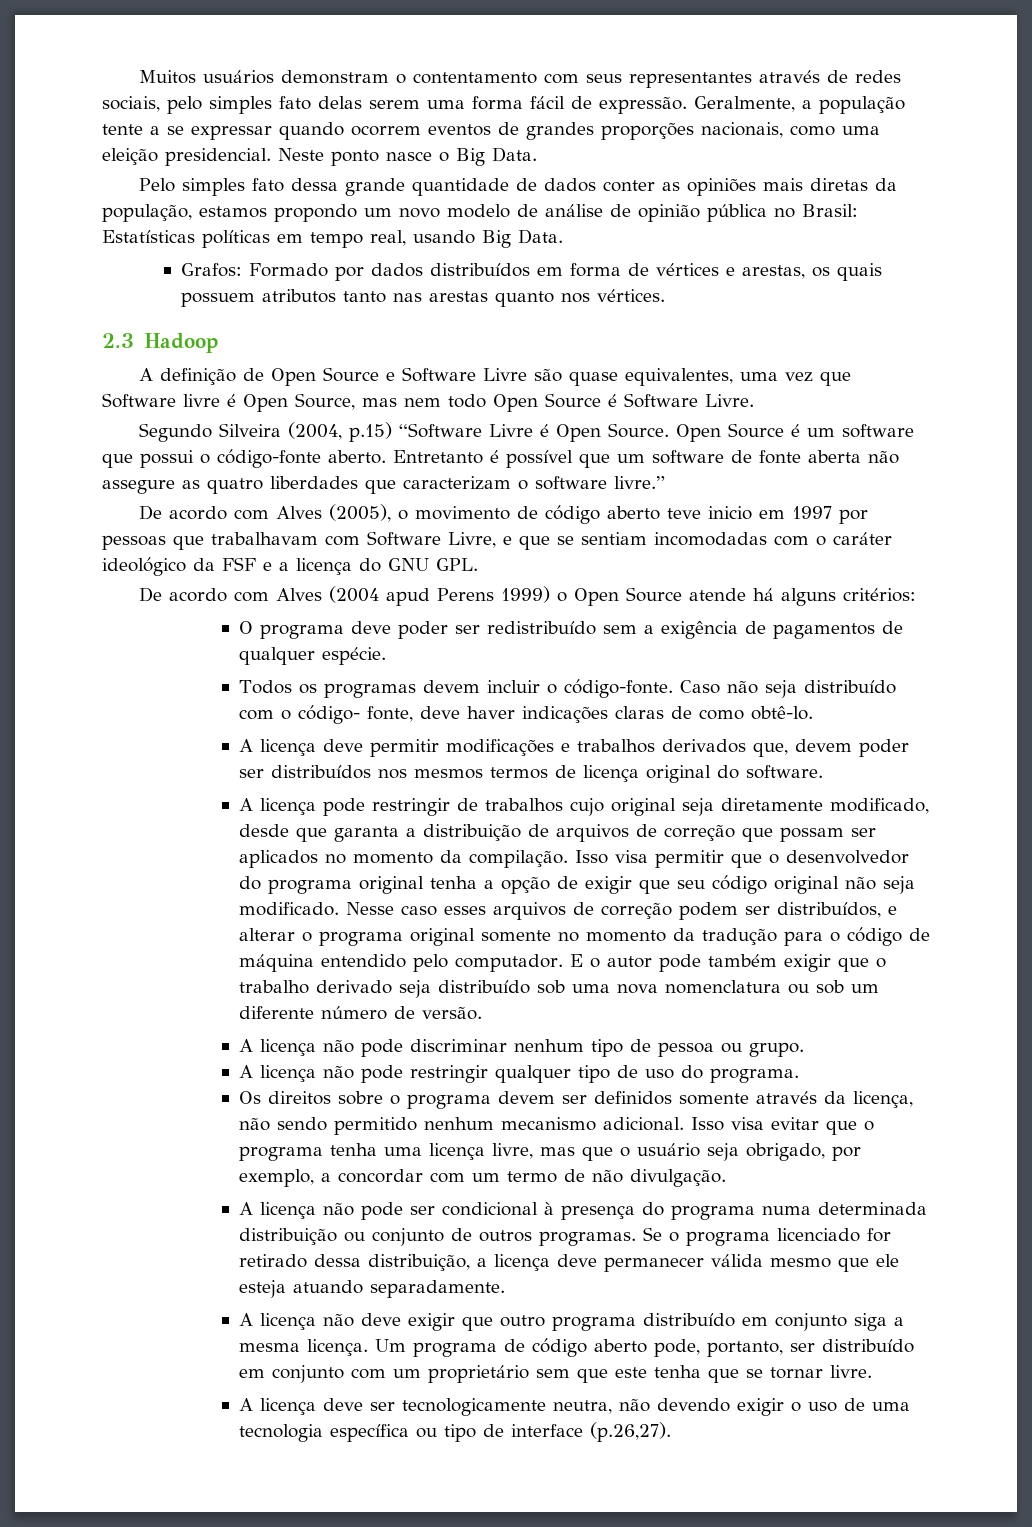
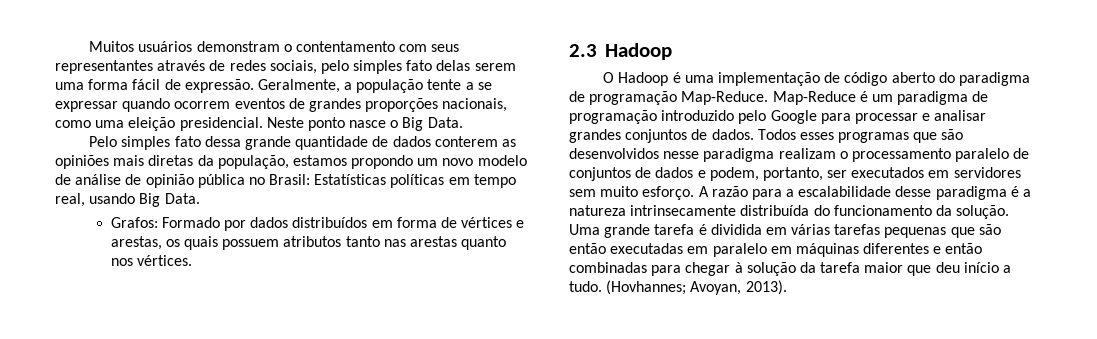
[602,180,655,192] conter -> [434,136,498,147] conterem
[138,367,851,386] [102,393,754,412] [138,422,914,442] [102,449,899,468] [102,476,665,494] [138,504,868,524] [102,531,892,550] [102,557,478,576] [138,586,916,606] [238,621,903,639] [238,647,386,665] [238,679,896,698] [238,705,813,724] [238,739,909,757] [238,765,823,783] [238,798,929,816] [238,824,876,842] [238,850,909,868] [238,875,915,894] [238,902,897,920] [238,927,930,946] [238,954,886,972] [238,980,879,998] [238,1006,482,1020] [238,1039,804,1057] [238,1065,799,1083] [238,1091,913,1109] [238,1117,874,1135] [238,1143,861,1161] [238,1169,726,1187] [238,1202,927,1220] [238,1227,891,1246] [238,1254,899,1272] [238,1280,505,1298] [238,1313,904,1331] [238,1338,914,1357] [238,1365,872,1383] [238,1398,910,1416] [238,1422,671,1442] A definição de Open Source e Software Livre são quase equivalentes, uma vez que Software livre é Open Source, mas nem todo Open Source é Software Livre. // Segundo Silveira (2004, p.15) “Software Livre é Open Source. Open Source é um software que possui o código-fonte aberto. Entretanto é possível que um software de fonte aberta não assegure as quatro liberdades que caracterizam o software livre.” // De acordo com Alves (2005), o movimento de código aberto teve inicio em 1997 por pessoas que trabalhavam com Software Livre, e que se sentiam incomodadas com o caráter ideológico da FSF e a licença do GNU GPL. // De acordo com Alves (2004 apud Perens 1999) o Open Source atende há alguns critérios: // O programa deve poder ser redistribuído sem a exigência de pagamentos de qualquer espécie. // Todos os programas devem incluir o código-fonte. Caso não seja distribuído com o código- fonte, deve haver indicações claras de como obtê-lo. // A licença deve permitir modificações e trabalhos derivados que, devem poder ser distribuídos nos mesmos termos de licença original do software. // A licença pode restringir de trabalhos cujo original seja diretamente modificado, desde que garanta a distribuição de arquivos de correção que possam ser aplicados no momento da compilação. Isso visa permitir que o desenvolvedor do programa original tenha a opção de exigir que seu código original não seja modificado. Nesse caso esses arquivos de correção podem ser distribuídos, e alterar o programa original somente no momento da tradução para o código de máquina entendido pelo computador. E o autor pode também exigir que o trabalho derivado seja distribuído sob uma nova nomenclatura ou sob um diferente número de versão. // A licença não pode discriminar nenhum tipo de pessoa ou grupo. // A licença não pode restringir qualquer tipo de uso do programa. // Os direitos sobre o programa devem ser definidos somente através da licença, não sendo permitido nenhum mecanismo adicional. Isso visa evitar que o programa tenha uma licença livre, mas que o usuário seja obrigado, por exemplo, a concordar com um termo de não divulgação. // A licença não pode ser condicional à presença do programa numa determinada distribuição ou conjunto de outros programas. Se o programa licenciado for retirado dessa distribuição, a licença deve permanecer válida mesmo que ele esteja atuando separadamente. // A licença não deve exigir que outro programa distribuído em conjunto siga a mesma licença. Um programa de código aberto pode, portanto, ser distribuído em conjunto com um proprietário sem que este tenha que se tornar livre. // A licença deve ser tecnologicamente neutra, não devendo exigir o uso de uma tecnologia específica ou tipo de interface (p.26,27). -> [603,72,1030,86] [569,91,989,105] [569,110,987,124] [569,129,964,143] [569,148,1030,162] [569,167,1021,181] [569,186,1032,200] [569,205,1010,219] [569,224,1001,238] [569,243,983,257] [569,262,1012,276] [569,280,787,295] O Hadoop é uma implementação de código aberto do paradigma de programação Map-Reduce. Map-Reduce é um paradigma de programação introduzido pelo Google para processar e analisar grandes conjuntos de dados. Todos esses programas que são desenvolvidos nesse paradigma realizam o processamento paralelo de conjuntos de dados e podem, portanto, ser executados em servidores sem muito esforço. A razão para a escalabilidade desse paradigma é a natureza intrinsecamente distribuída do funcionamento da solução. Uma grande tarefa é dividida em várias tarefas pequenas que são então executadas em paralelo em máquinas diferentes e então combinadas para chegar à solução da tarefa maior que deu início a tudo. (Hovhannes; Avoyan, 2013).

